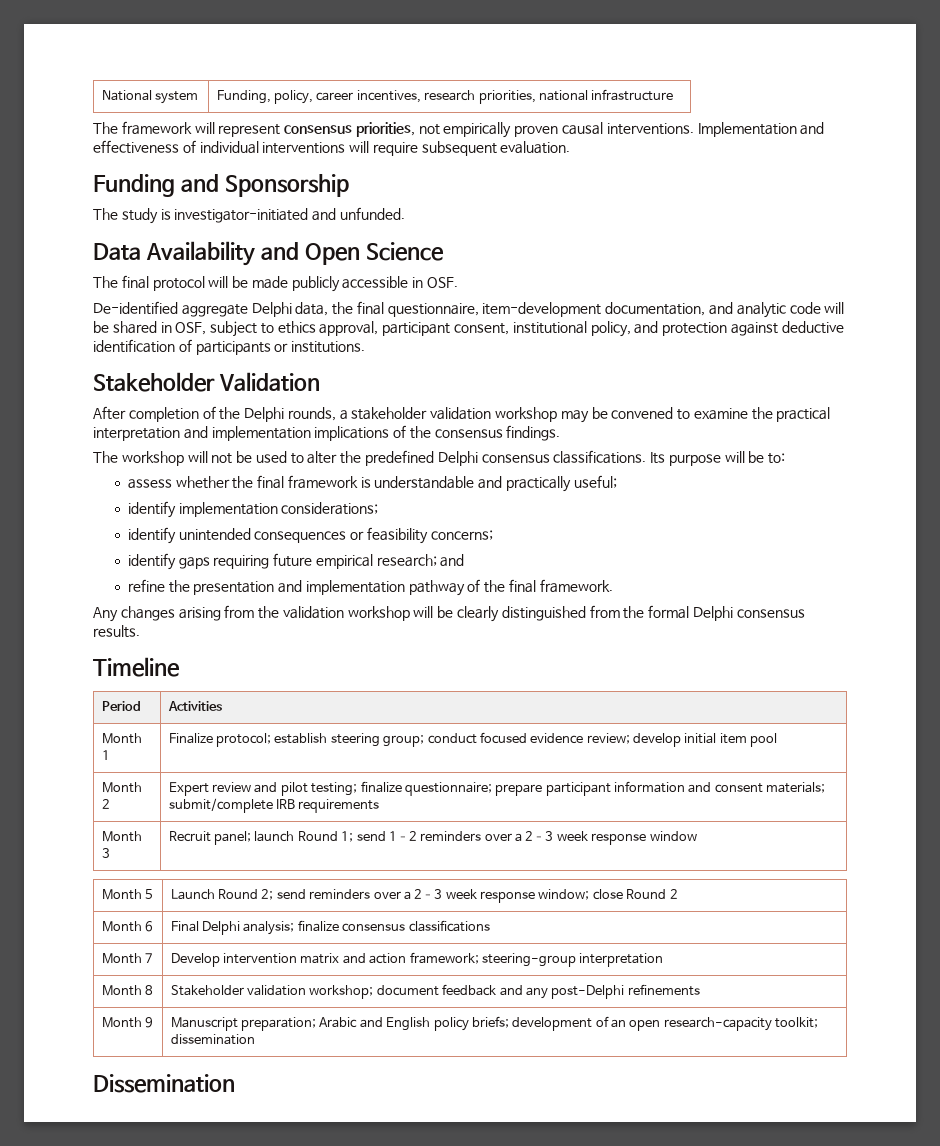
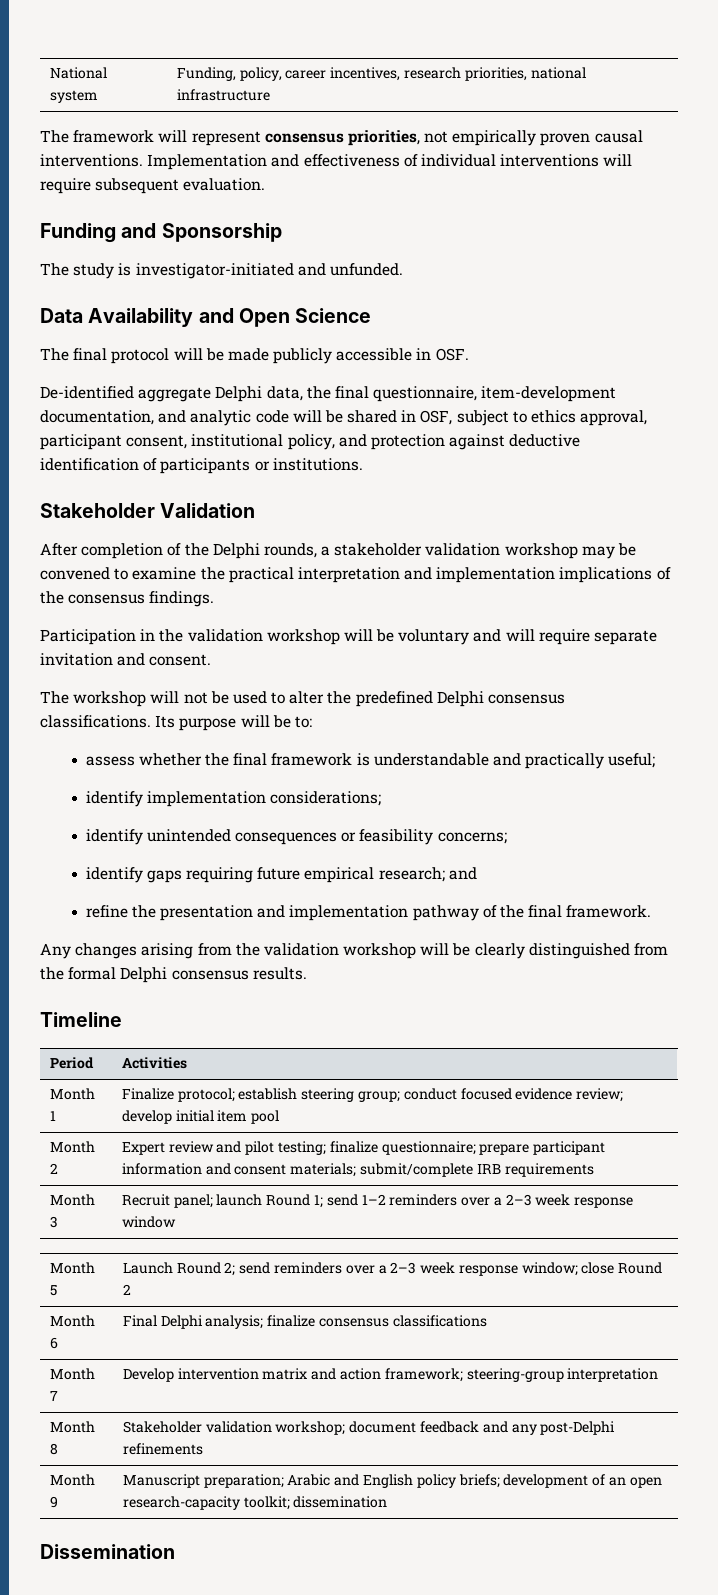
(561, 433) none -> [40,629,658,645] [40,653,212,666] // Participation in the validation workshop will be voluntary and will require separate invitation and consent.

